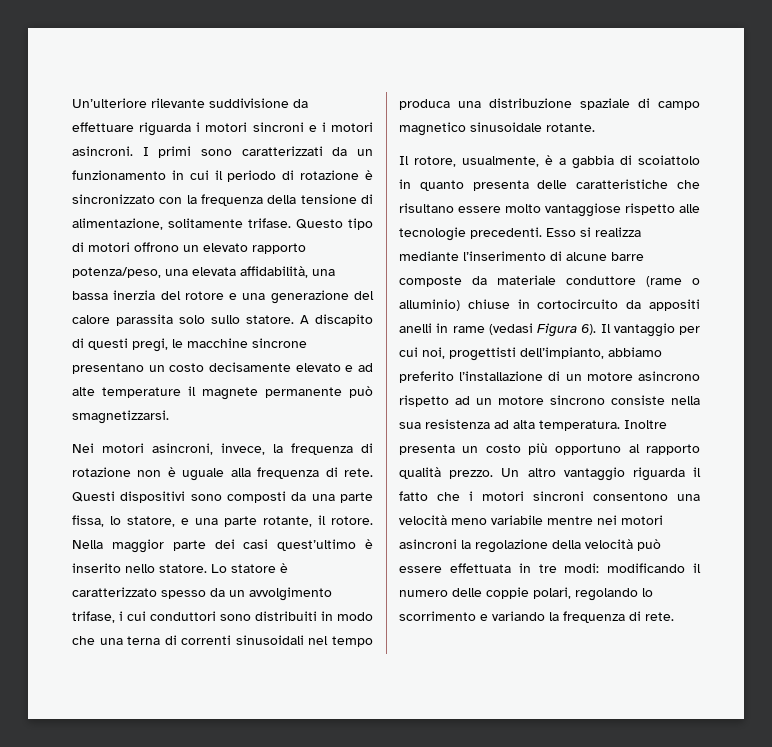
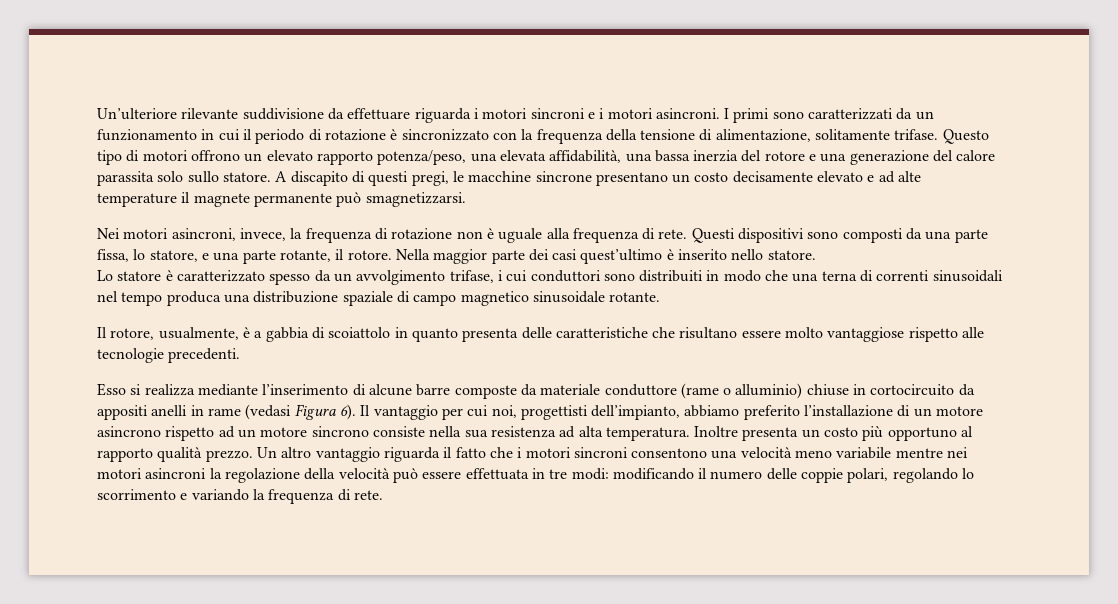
(207, 568) none -> (816, 255) //
(542, 233) none -> (241, 355) //

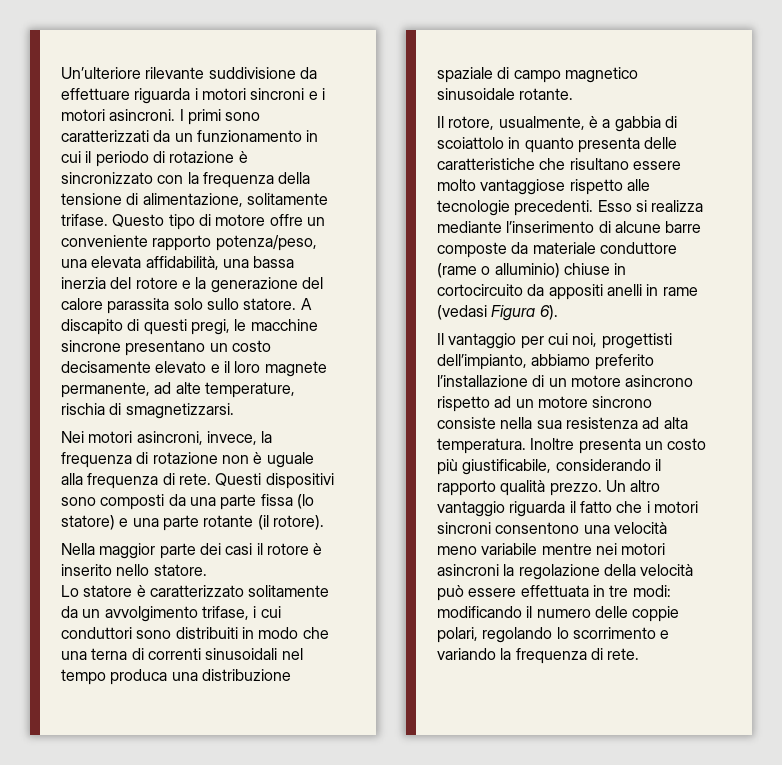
[142,150,313,162] motori offrono un elevato -> [215,214,325,226] [61,235,148,247] motore offre un conveniente
[820,153,847,162] una -> [195,277,207,289] la
[878,171,922,183] [97,192,362,207] ad alte temperature il magnete permanente può -> [223,361,327,377] [61,382,295,398] [61,403,122,415] il loro magnete permanente, ad alte temperature, rischia di
[97,249,392,264] fissa, lo statore, e una parte rotante, il rotore. -> [260,494,314,509] [61,515,324,531] fissa (lo statore) e una parte rotante (il rotore). //
[580,249,663,264] quest’ultimo -> [256,543,309,555] il rotore
[269,273,311,285] spesso -> [248,585,330,597] solitamente
(241, 355) // -> (594, 208) none
(356, 412) none -> (558, 312) //
[887,426,974,441] opportuno al -> [462,459,661,475] giustificabile, considerando il

